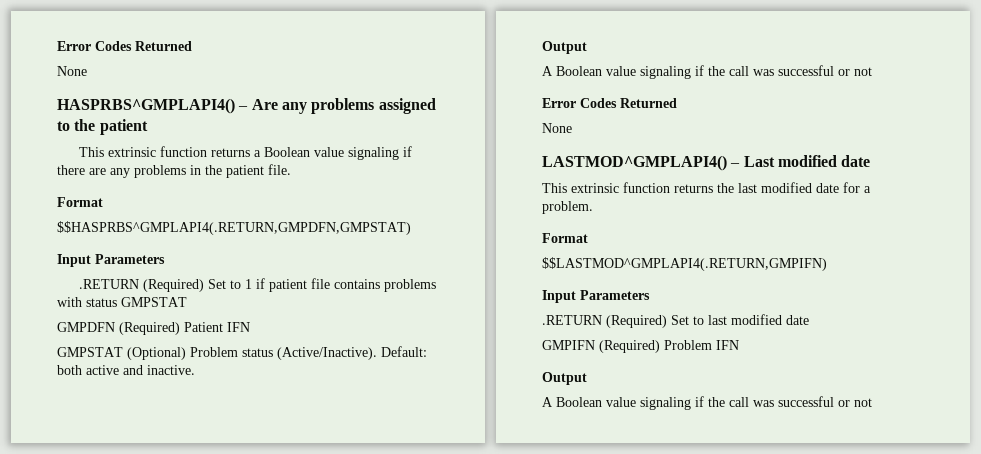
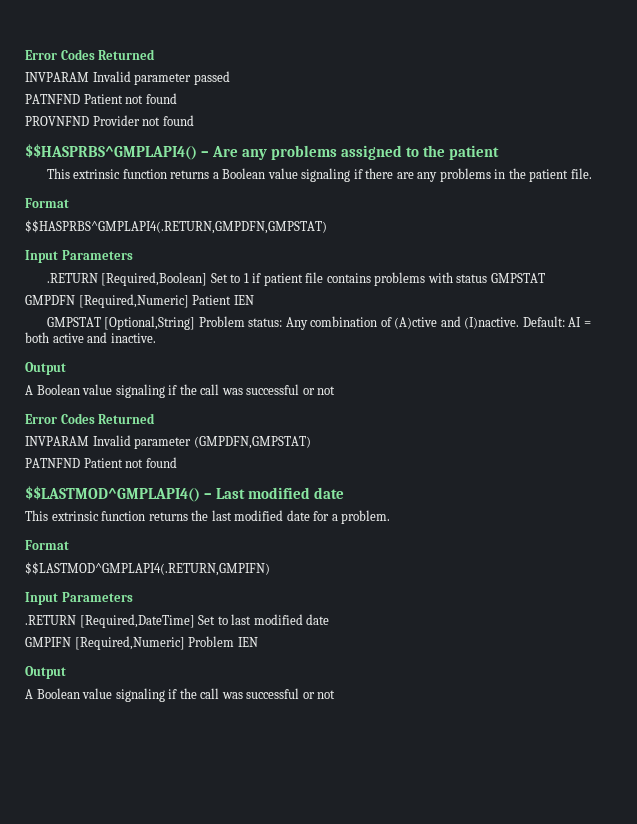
[57,41,192,51] [57,66,87,76] [57,98,235,114] Error Codes Returned // None // HASPRBS^GMPLAPI4() -> [25,49,156,60] [25,71,230,85] [25,93,177,104] [25,115,194,126] [25,144,197,160] Error Codes Returned // INVPARAM Invalid parameter passed // PATNFND Patient not found // PROVNFND Provider not found // $$HASPRBS^GMPLAPI4()
[143,279,205,292] (Required) -> [101,272,208,286] [Required,Boolean]
[119,322,250,335] [57,346,427,360] (Required) Patient IFN // GMPSTAT (Optional) Problem status (Active/Inactive). Default: -> [78,294,254,308] [46,316,591,330] [Required,Numeric] Patient IEN // GMPSTAT [Optional,String] Problem status: Any combination of (A)ctive and (I)nactive. Default: AI =
[542,123,572,133] [542,155,727,171] None // LASTMOD^GMPLAPI4() -> [25,435,311,449] [25,457,177,468] [25,486,200,502] INVPARAM Invalid parameter (GMPDFN,GMPSTAT) // PATNFND Patient not found // $$LASTMOD^GMPLAPI4()
[606,315,667,328] (Required) -> [79,614,195,628] [Required,DateTime]
[599,340,739,353] (Required) Problem IFN -> [74,636,258,650] [Required,Numeric] Problem IEN

